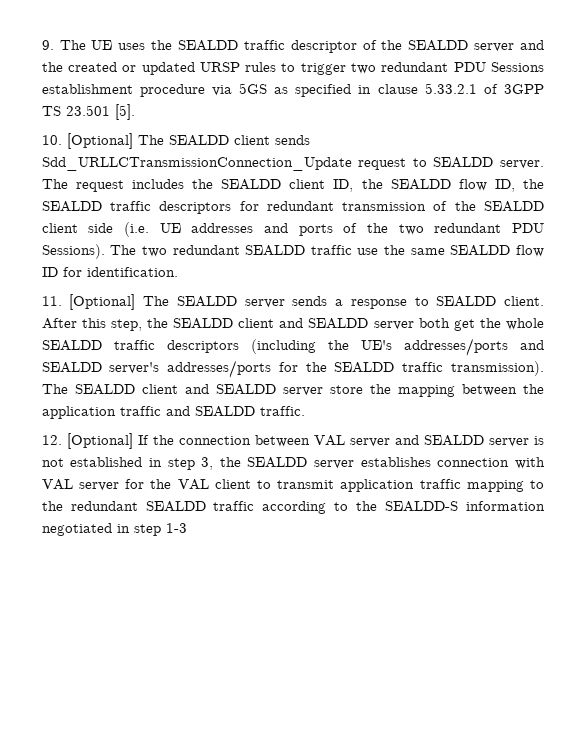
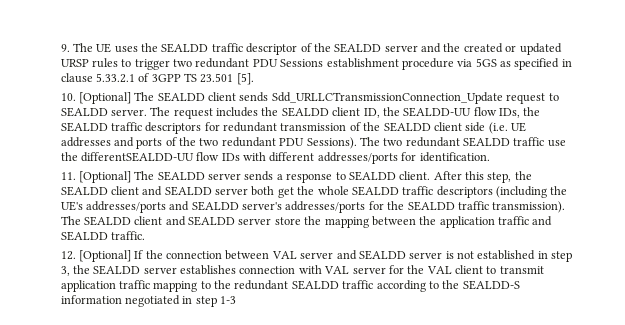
[390,179,515,192] SEALDD flow ID, -> [403,107,521,118] SEALDD-UU flow IDs,
[410,245,544,257] [41,267,58,277] same SEALDD flow ID -> [80,152,398,164] differentSEALDD-UU flow IDs with different addresses/ports

